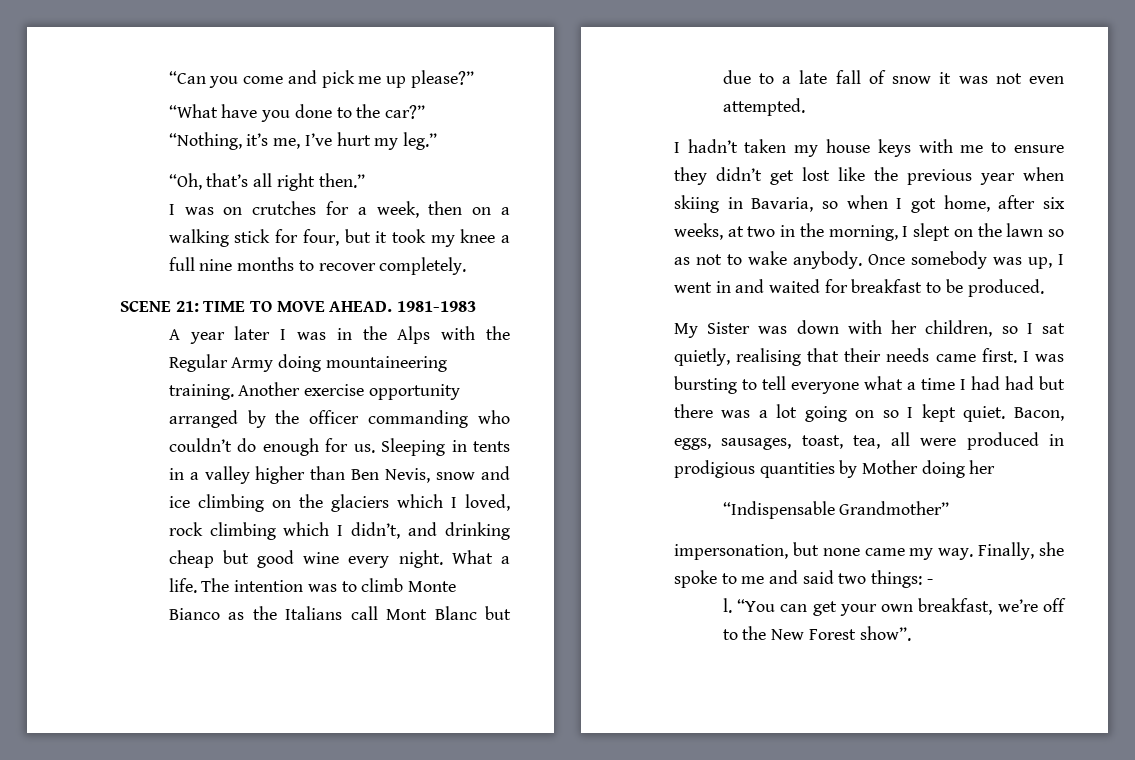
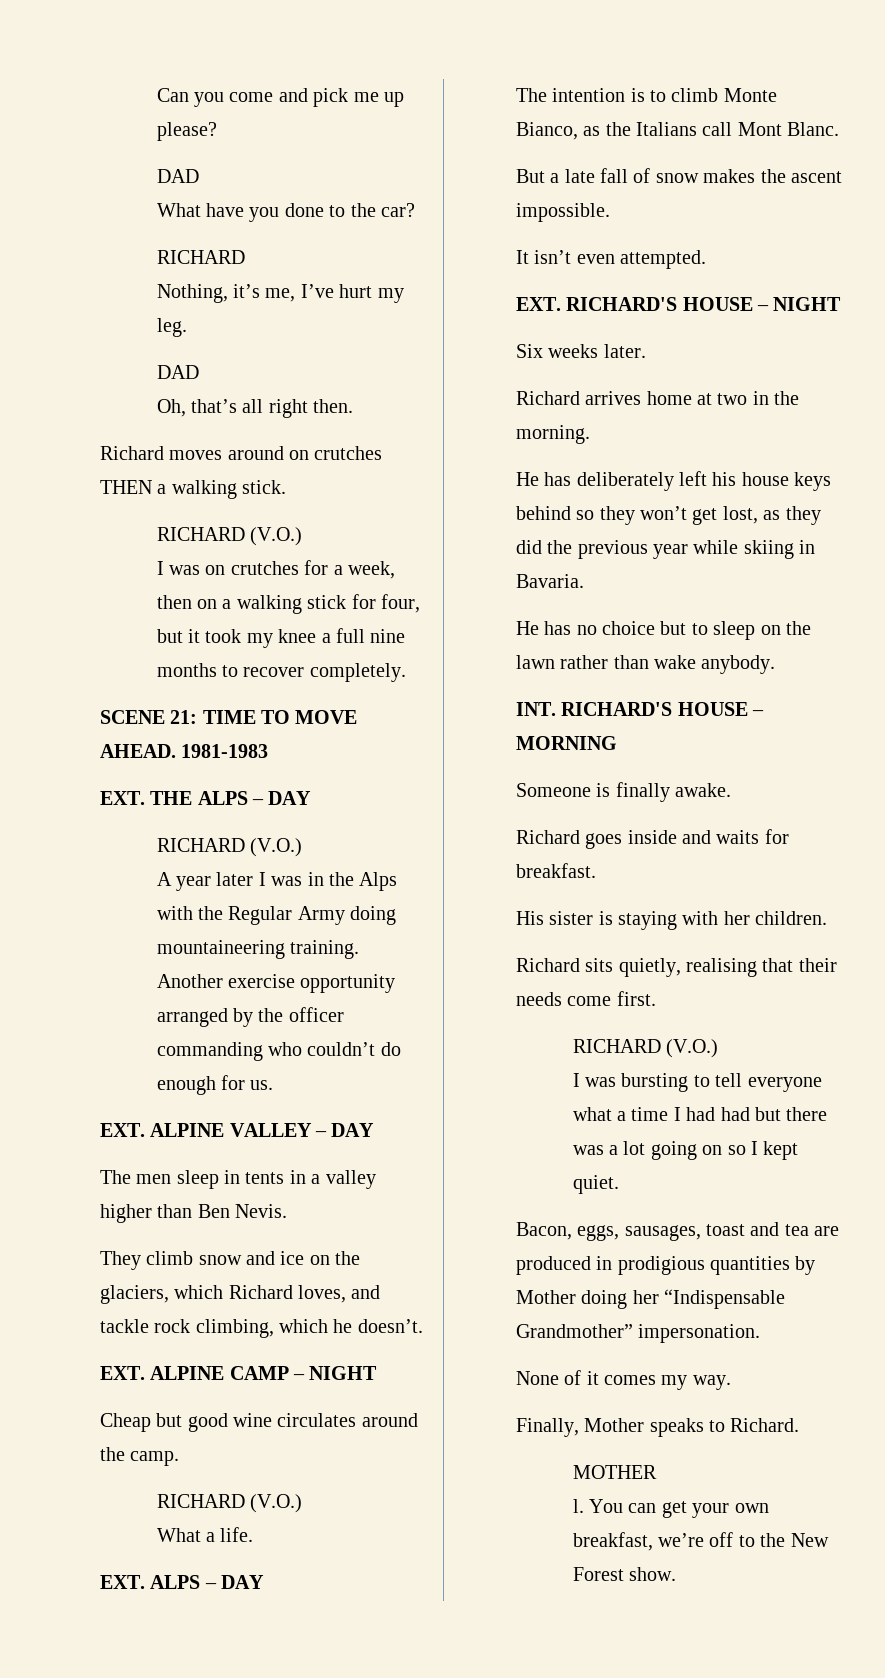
[168,71,206,84] “Can -> [156,88,189,102] Can
[410,70,474,88] [168,104,218,118] please?” // “What -> [156,122,217,141] [156,169,199,183] [156,203,201,217] please? // DAD // What
[385,105,426,119] [168,132,242,150] car?” // “Nothing, -> [380,203,415,217] [156,250,245,264] [156,284,228,303] car? // RICHARD // Nothing,
[403,132,438,150] [168,173,365,191] leg.” // “Oh, that’s all right then.” -> [156,318,187,337] [156,365,199,379] [156,399,354,418] [99,446,383,460] [99,480,286,499] [156,527,302,546] leg. // DAD // Oh, that’s all right then. // Richard moves around on crutches THEN a walking stick. // RICHARD (V.O.)
(477, 306) none -> [99,791,312,805] [156,838,302,857] // EXT. THE ALPS – DAY // RICHARD (V.O.)
[381,438,446,456] Sleeping -> [99,1123,375,1137] [99,1170,219,1189] // EXT. ALPINE VALLEY – DAY // The men sleep
[385,468,431,483] Nevis, -> [234,1204,287,1218] [99,1251,194,1270] Nevis. // They climb
[197,494,511,512] [168,522,510,540] [168,550,443,568] climbing on the glaciers which I loved, rock climbing which I didn’t, and drinking cheap but good wine every night. -> [309,1251,361,1265] [99,1285,381,1304] [99,1319,423,1338] [99,1366,378,1380] [99,1413,418,1432] [99,1447,180,1466] [156,1494,302,1513] on the glaciers, which Richard loves, and tackle rock climbing, which he doesn’t. // EXT. ALPINE CAMP – NIGHT // Cheap but good wine circulates around the camp. // RICHARD (V.O.) //
(197, 585) none -> [99,1575,264,1589] // EXT. ALPS – DAY //
[307,584,337,592] was -> [630,88,645,102] is
[168,608,220,620] Bianco -> [515,122,578,140] Bianco,
[434,606,511,620] [722,70,774,84] Blanc but due to -> [787,122,840,136] [515,169,545,183] Blanc. // But
[939,72,1064,84] [722,98,805,116] [673,139,1064,157] [673,167,1064,185] [673,195,1065,213] [673,223,1064,241] [673,251,1064,269] [673,279,1044,297] [673,320,1065,338] it was not even attempted. // I hadn’t taken my house keys with me to ensure they didn’t get lost like the previous year when skiing in Bavaria, so when I got home, after six weeks, at two in the morning, I slept on the lawn so as not to wake anybody. Once somebody was up, I went in and waited for breakfast to be produced. // My Sister was down with her children, so I sat -> [703,169,842,183] [515,203,610,222] [515,250,706,269] [515,297,842,311] [515,344,646,358] [515,391,800,405] [515,425,590,444] [515,471,832,491] [515,506,821,525] [515,540,816,559] [515,574,584,588] [515,621,811,640] [515,655,776,674] [515,702,764,716] [515,736,617,750] [515,782,731,802] [515,829,789,849] [515,863,596,878] [515,911,828,930] [515,958,614,972] makes the ascent impossible. // It isn’t even attempted. // EXT. RICHARD'S HOUSE – NIGHT // Six weeks later. // Richard arrives home at two in the morning. // He has deliberately left his house keys behind so they won’t get lost, as they did the previous year while skiing in Bavaria. // He has no choice but to sleep on the lawn rather than wake anybody. // INT. RICHARD'S HOUSE – MORNING // Someone is finally awake. // Richard goes inside and waits for breakfast. // His sister is staying with her children. // Richard sits
[935,354,976,362] came -> [567,996,612,1006] come
(1017, 355) none -> [572,1039,718,1058] // RICHARD (V.O.) //
(1006, 414) none -> (619, 1184) //
[801,432,957,449] toast, tea, all were -> [705,1222,840,1236] toast and tea are
(996, 467) // -> (659, 1297) none
[673,542,1064,560] [673,570,933,588] // impersonation, but none came my way. Finally, she spoke to me and said two things: - -> [638,1324,761,1343] [515,1370,731,1390] [515,1418,800,1437] [572,1465,657,1479] impersonation. // None of it comes my way. // Finally, Mother speaks to Richard. // MOTHER
[737,599,776,612] “You -> [588,1499,623,1513] You
[859,626,911,641] show”. -> [628,1567,676,1581] show.

